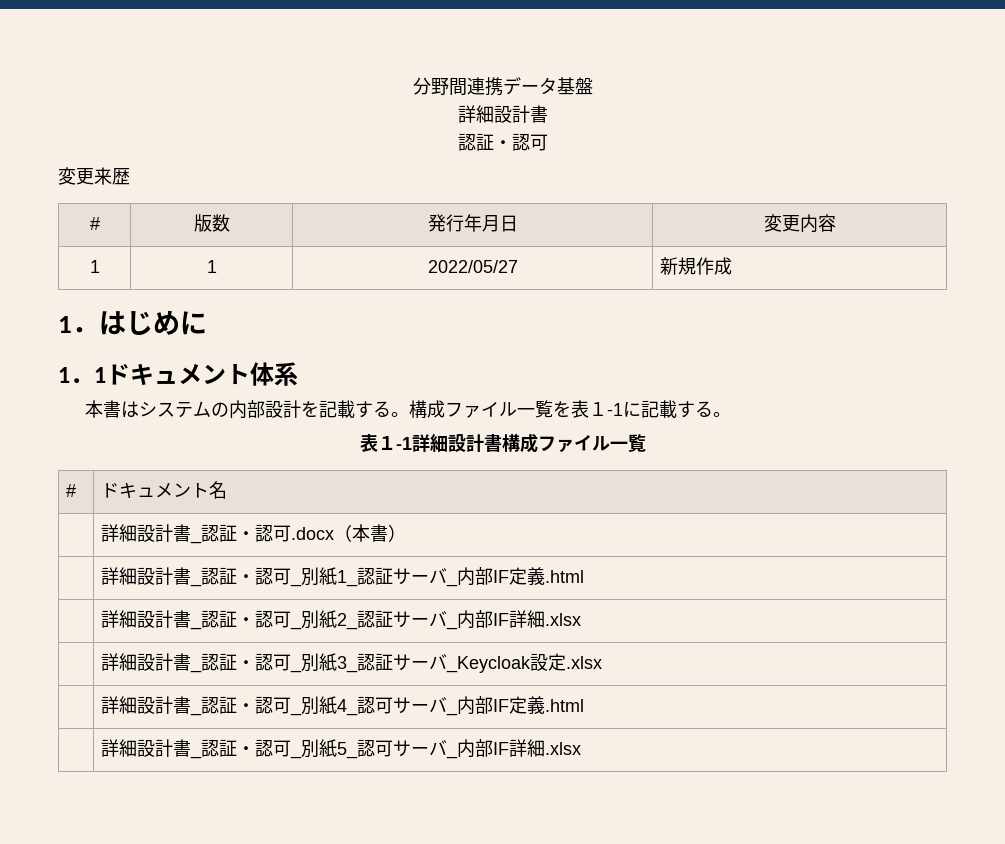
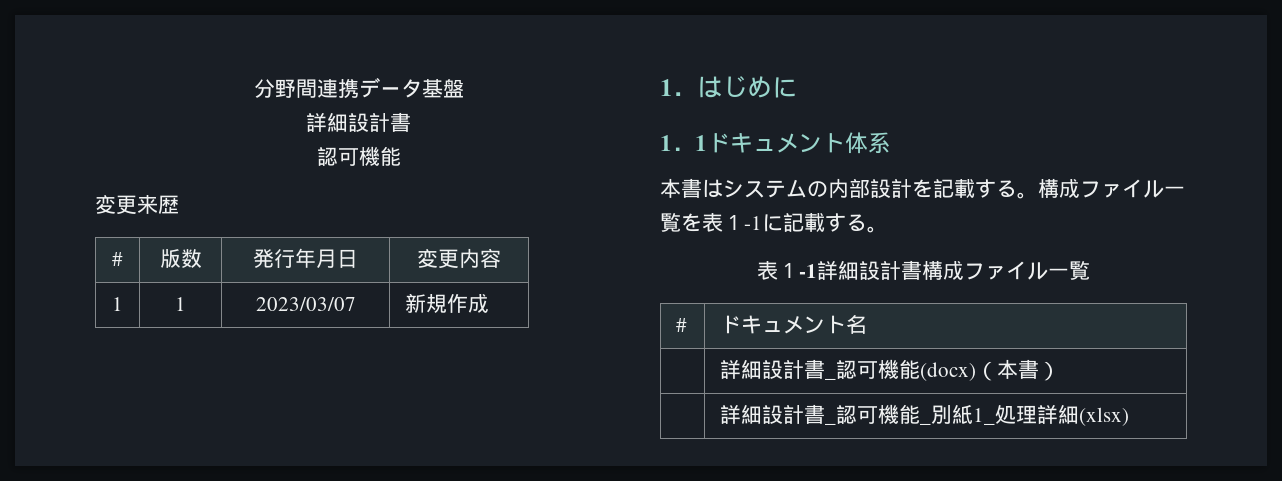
[475,133,548,151] 証・認可 -> [337,146,401,166] 可機能
[427,260,518,273] 2022/05/27 -> [255,297,356,311] 2023/03/07
[218,524,334,542] 証・認可.docx -> [857,359,977,381] 可機能(docx)
[218,567,291,585] 証・認可 -> [857,404,921,424] 可機能
[356,567,447,585] [445,567,584,587] [100,610,447,630] [445,610,581,630] [100,653,602,673] [100,696,447,716] [445,696,584,716] [100,739,447,759] [445,739,581,759] 認証サーバ_内部IF定義.html // | 詳細設計書_認証・認可_別紙2_認証サーバ_内部IF詳細.xlsx // | 詳細設計書_認証・認可_別紙3_認証サーバ_Keycloak設定.xlsx // | 詳細設計書_認証・認可_別紙4_認可サーバ_内部IF定義.html // | 詳細設計書_認証・認可_別紙5_認可サーバ_内部IF詳細.xlsx -> [995,405,1130,426] 処理詳細(xlsx)

